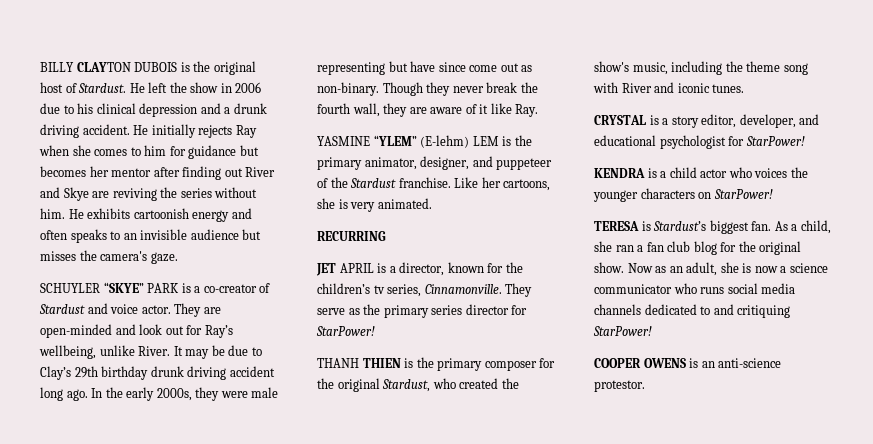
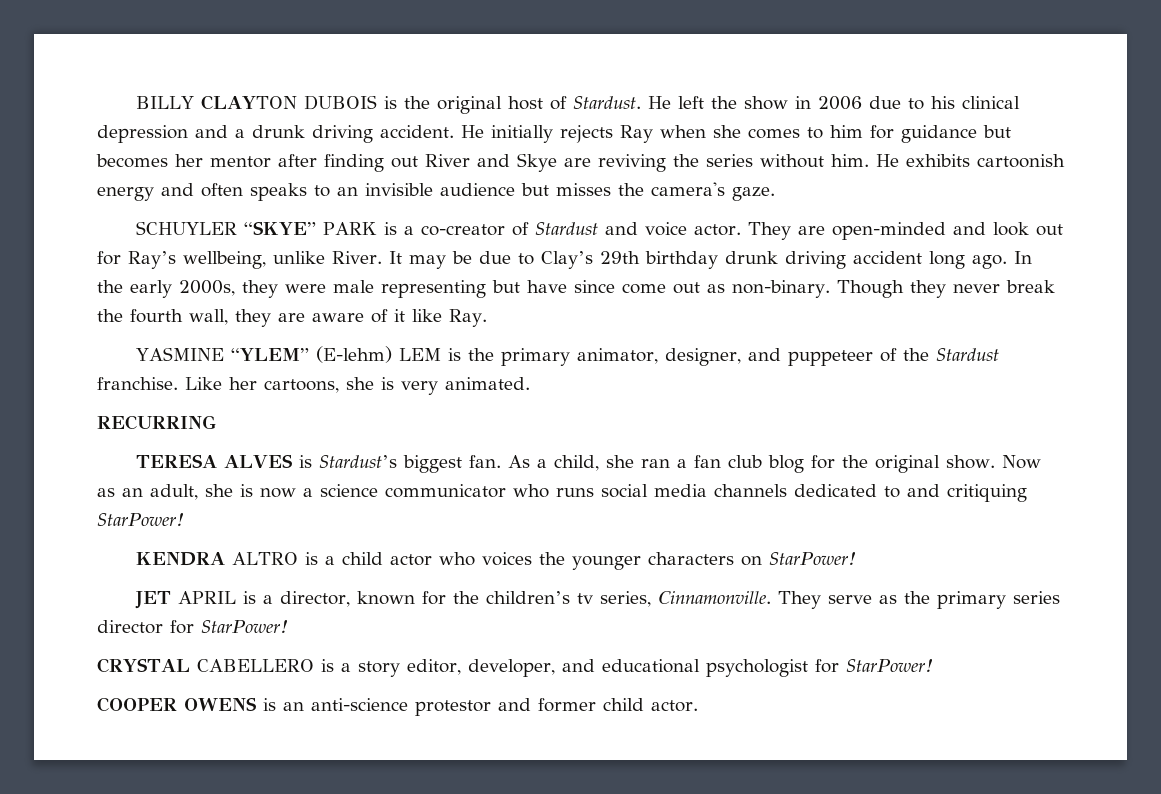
[316,262,523,276] [317,283,533,297] [317,304,528,318] [316,326,375,336] [317,357,556,371] [317,378,519,392] [594,61,808,75] [593,82,745,93] [594,114,820,128] [594,135,805,149] [594,167,808,178] [593,188,773,202] // JET APRIL is a director, known for the children’s tv series, Cinnamonville. They serve as the primary series director for StarPower! // THANH THIEN is the primary composer for the original Stardust, who created the show's music, including the theme song with River and iconic tunes. // CRYSTAL is a story editor, developer, and educational psychologist for StarPower! // KENDRA is a child actor who voices the younger characters on StarPower! -> (216, 422) none
(639, 226) none -> [223,454,293,468] ALVES
(652, 331) none -> [135,552,857,570] [134,591,1060,609] [97,620,289,634] [97,658,934,677] // KENDRA ALTRO is a child actor who voices the younger characters on StarPower! // JET APRIL is a director, known for the children’s tv series, Cinnamonville. They serve as the primary series director for StarPower! // CRYSTAL CABELLERO is a story editor, developer, and educational psychologist for StarPower!
[594,380,645,392] protestor. -> [415,698,698,716] protestor and former child actor.

